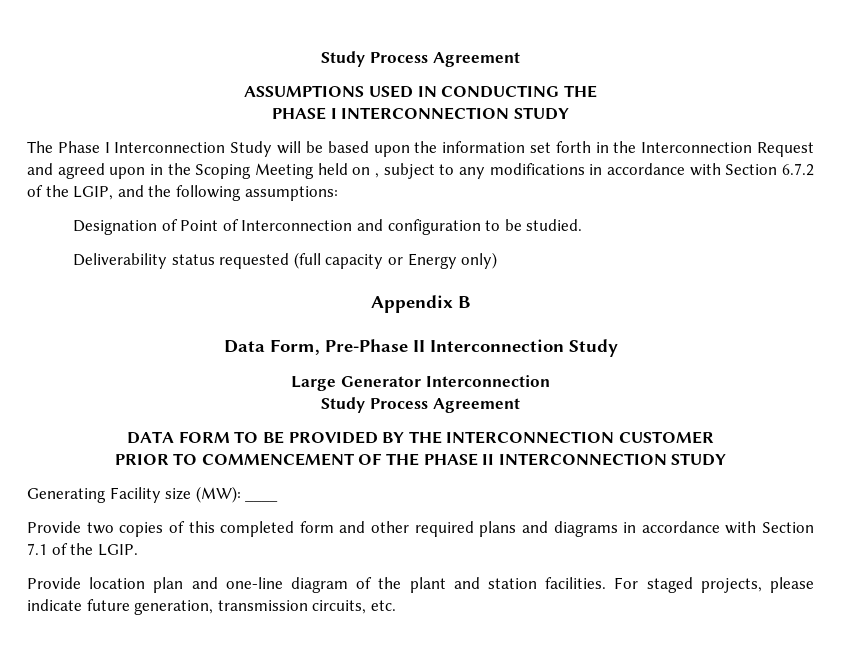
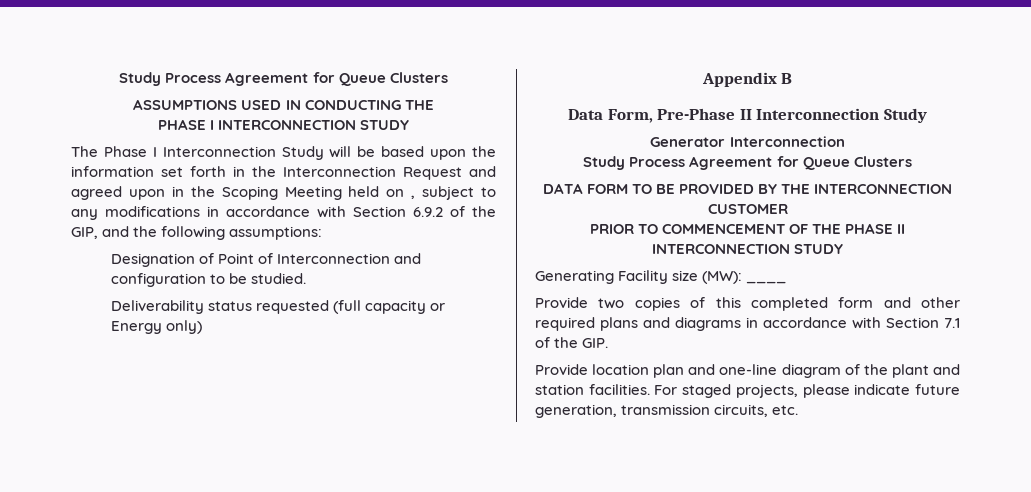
[321,51,520,67] Study Process Agreement -> [119,72,448,86] Study Process Agreement for Queue Clusters
[781,163,814,176] [27,185,114,200] 6.7.2 of the LGIP, -> [413,206,496,217] [71,227,98,239] 6.9.2 of the GIP,
[291,376,337,391] Large -> (927, 115) none
(520, 405) none -> [776,156,912,170] for Queue Clusters
[97,544,138,556] LGIP. -> [582,338,609,348] GIP.

